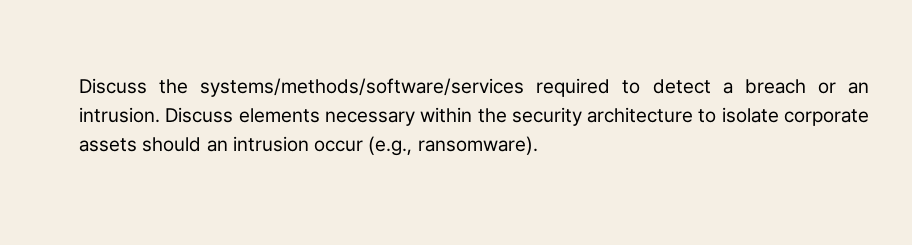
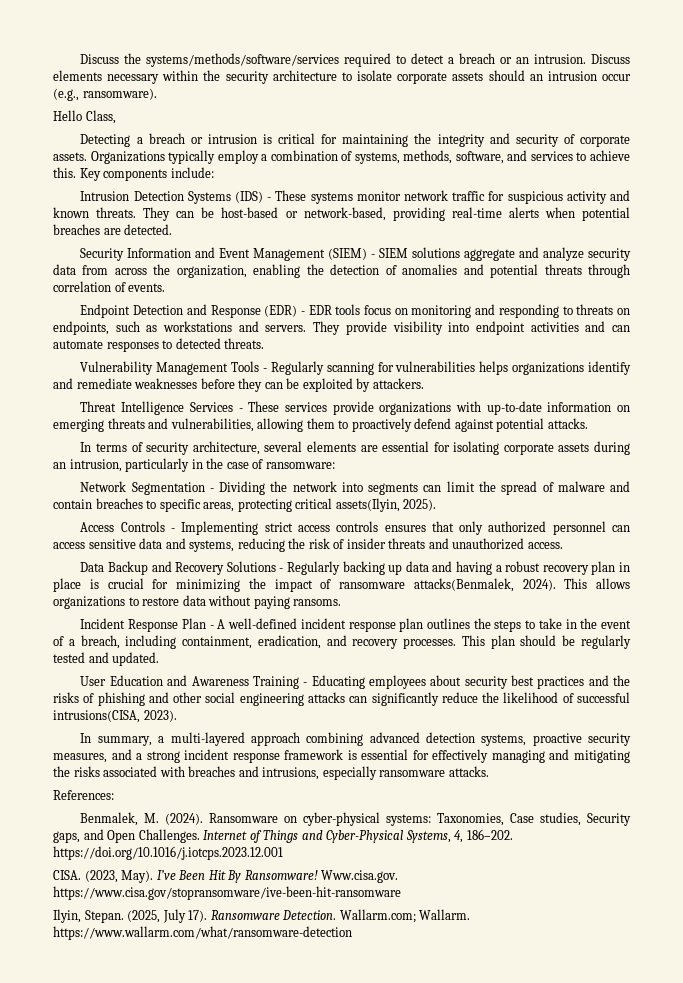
(538, 145) none -> [53,110,116,124] [80,133,630,147] [53,150,631,164] [53,167,214,181] [80,190,631,204] [53,207,630,221] [53,224,173,235] [80,247,631,261] [53,264,630,278] [53,281,166,292] [80,304,630,318] [53,321,630,335] [53,338,265,352] [80,361,632,375] [53,378,424,392] [80,401,631,415] [53,418,588,432] [80,441,630,455] [53,458,335,472] [80,481,631,495] [53,498,437,512] [80,521,630,535] [53,538,563,552] [80,561,631,575] [53,578,630,592] [53,595,342,609] [80,618,632,632] [53,635,631,649] [53,652,160,666] [80,675,630,689] [53,692,630,706] [53,710,177,723] [80,732,632,746] [53,749,631,763] [53,766,489,780] [53,790,114,800] [80,812,631,826] [53,829,513,843] [53,846,283,860] [53,870,399,883] [53,886,401,900] [53,909,471,923] [53,926,352,940] // Hello Class, // Detecting a breach or intrusion is critical for maintaining the integrity and security of corporate assets. Organizations typically employ a combination of systems, methods, software, and services to achieve this. Key components include: // Intrusion Detection Systems (IDS) - These systems monitor network traffic for suspicious activity and known threats. They can be host-based or network-based, providing real-time alerts when potential breaches are detected. // Security Information and Event Management (SIEM) - SIEM solutions aggregate and analyze security data from across the organization, enabling the detection of anomalies and potential threats through correlation of events. // Endpoint Detection and Response (EDR) - EDR tools focus on monitoring and responding to threats on endpoints, such as workstations and servers. They provide visibility into endpoint activities and can automate responses to detected threats. // Vulnerability Management Tools - Regularly scanning for vulnerabilities helps organizations identify and remediate weaknesses before they can be exploited by attackers. // Threat Intelligence Services - These services provide organizations with up-to-date information on emerging threats and vulnerabilities, allowing them to proactively defend against potential attacks. // In terms of security architecture, several elements are essential for isolating corporate assets during an intrusion, particularly in the case of ransomware: // Network Segmentation - Dividing the network into segments can limit the spread of malware and contain breaches to specific areas, protecting critical assets(Ilyin, 2025). // Access Controls - Implementing strict access controls ensures that only authorized personnel can access sensitive data and systems, reducing the risk of insider threats and unauthorized access. // Data Backup and Recovery Solutions - Regularly backing up data and having a robust recovery plan in place is crucial for minimizing the impact of ransomware attacks(Benmalek, 2024). This allows organizations to restore data without paying ransoms. // Incident Response Plan - A well-defined incident response plan outlines the steps to take in the event of a breach, including containment, eradication, and recovery processes. This plan should be regularly tested and updated. // User Education and Awareness Training - Educating employees about security best practices and the risks of phishing and other social engineering attacks can significantly reduce the likelihood of successful intrusions(CISA, 2023). // In summary, a multi-layered approach combining advanced detection systems, proactive security measures, and a strong incident response framework is essential for effectively managing and mitigating the risks associated with breaches and intrusions, especially ransomware attacks. // References: // Benmalek, M. (2024). Ransomware on cyber-physical systems: Taxonomies, Case studies, Security gaps, and Open Challenges. Internet of Things and Cyber-Physical Systems, 4, 186–202. https://doi.org/10.1016/j.iotcps.2023.12.001 // CISA. (2023, May). I’ve Been Hit By Ransomware! Www.cisa.gov. https://www.cisa.gov/stopransomware/ive-been-hit-ransomware // Ilyin, Stepan. (2025, July 17). Ransomware Detection. Wallarm.com; Wallarm. https://www.wallarm.com/what/ransomware-detection

